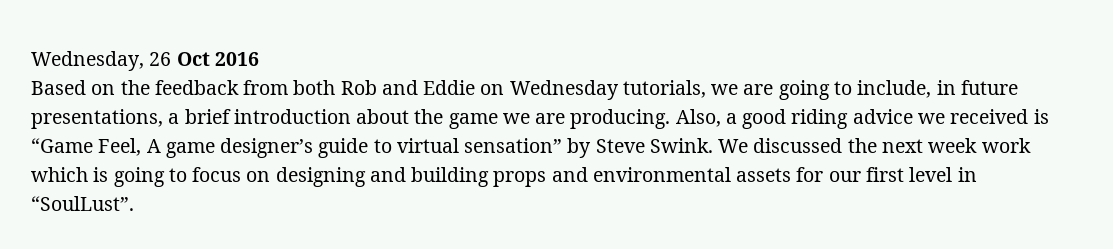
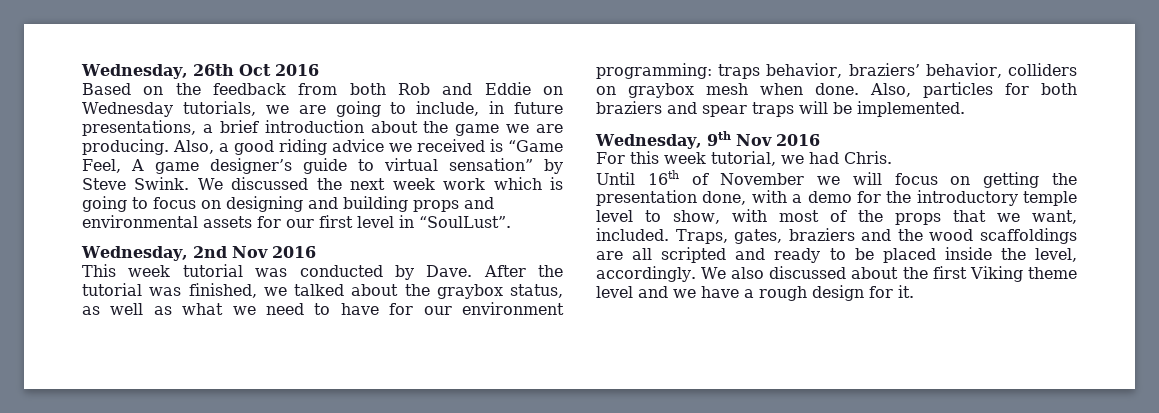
[31,51,172,71] Wednesday, 26 -> [81,64,234,79] Wednesday, 26th
(134, 203) none -> [81,246,316,261] [82,264,563,280] [82,283,563,299] [82,302,564,315] [596,63,1077,79] [596,82,1077,98] [596,101,965,117] [595,131,820,149] [596,151,892,166] [596,170,1077,188] [596,190,1077,206] [596,209,1077,225] [596,228,1077,244] [596,247,1077,263] [596,266,1077,282] [596,285,914,301] // Wednesday, 2nd Nov 2016 // This week tutorial was conducted by Dave. After the tutorial was finished, we talked about the graybox status, as well as what we need to have for our environment programming: traps behavior, braziers’ behavior, colliders on graybox mesh when done. Also, particles for both braziers and spear traps will be implemented. // Wednesday, 9th Nov 2016 // For this week tutorial, we had Chris. // Until 16th of November we will focus on getting the presentation done, with a demo for the introductory temple level to show, with most of the props that we want, included. Traps, gates, braziers and the wood scaffoldings are all scripted and ready to be placed inside the level, accordingly. We also discussed about the first Viking theme level and we have a rough design for it.

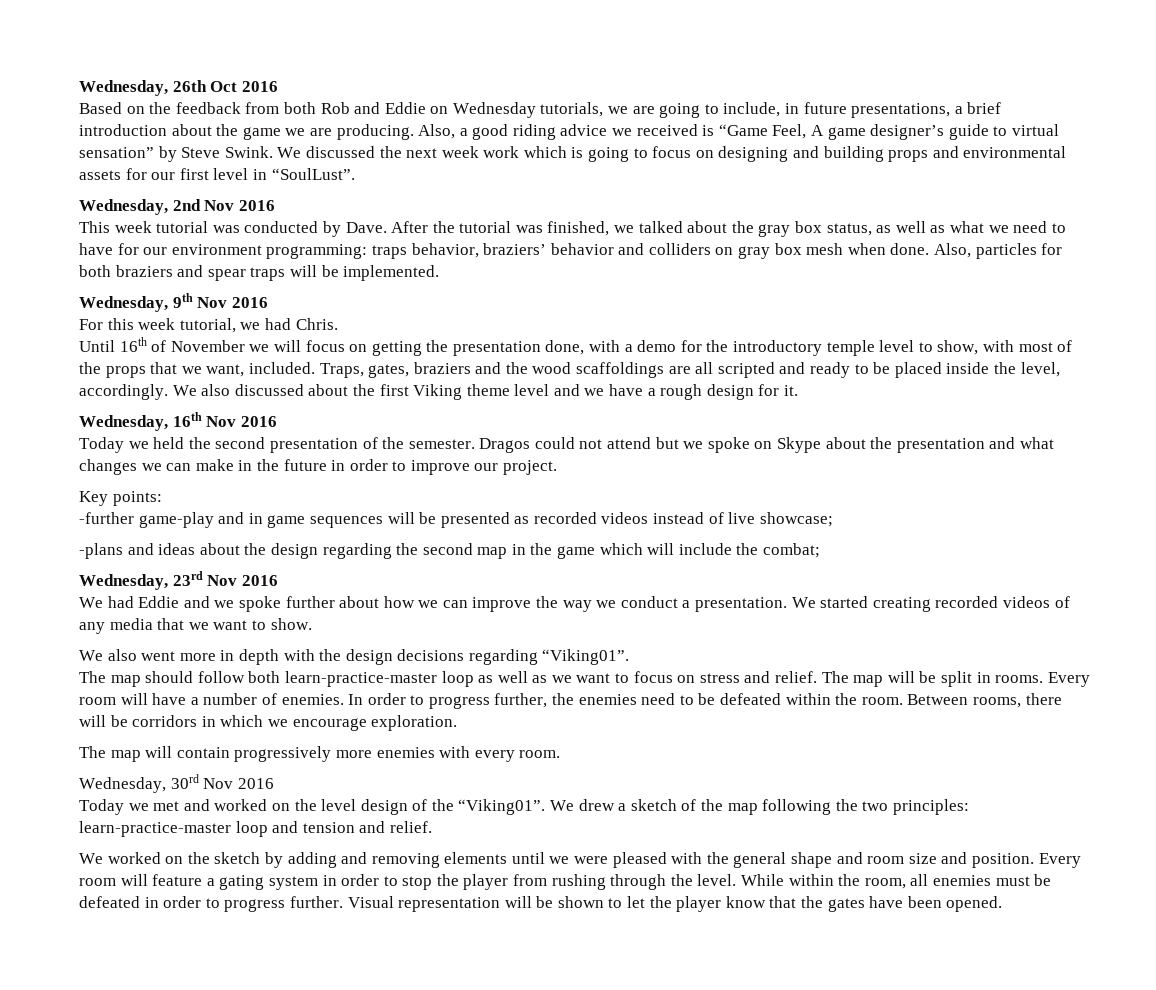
[436,284,503,299] graybox -> [758,221,823,237] gray box
[925,63,1077,78] [596,83,694,98] behavior, colliders on graybox -> [550,243,802,259] behavior and colliders on gray box
(914, 291) none -> [79,412,277,431] [79,437,1054,453] [79,459,558,475] [79,491,162,506] [79,512,833,528] [79,543,821,559] [79,571,278,590] [79,596,1070,612] [79,618,312,634] [79,649,630,665] [79,671,1090,687] [79,693,1062,709] [79,715,458,731] [79,746,561,762] [79,774,274,793] [79,799,969,815] [79,821,432,837] [79,852,1081,868] [79,874,1052,890] [79,896,1003,912] // Wednesday, 16th Nov 2016 // Today we held the second presentation of the semester. Dragos could not attend but we spoke on Skype about the presentation and what changes we can make in the future in order to improve our project. // Key points: // -further game-play and in game sequences will be presented as recorded videos instead of live showcase; // -plans and ideas about the design regarding the second map in the game which will include the combat; // Wednesday, 23rd Nov 2016 // We had Eddie and we spoke further about how we can improve the way we conduct a presentation. We started creating recorded videos of any media that we want to show. // We also went more in depth with the design decisions regarding “Viking01”. // The map should follow both learn-practice-master loop as well as we want to focus on stress and relief. The map will be split in rooms. Every room will have a number of enemies. In order to progress further, the enemies need to be defeated within the room. Between rooms, there will be corridors in which we encourage exploration. // The map will contain progressively more enemies with every room. // Wednesday, 30rd Nov 2016 // Today we met and worked on the level design of the “Viking01”. We drew a sketch of the map following the two principles: learn-practice-master loop and tension and relief. // We worked on the sketch by adding and removing elements until we were pleased with the general shape and room size and position. Every room will feature a gating system in order to stop the player from rushing through the level. While within the room, all enemies must be defeated in order to progress further. Visual representation will be shown to let the player know that the gates have been opened.

